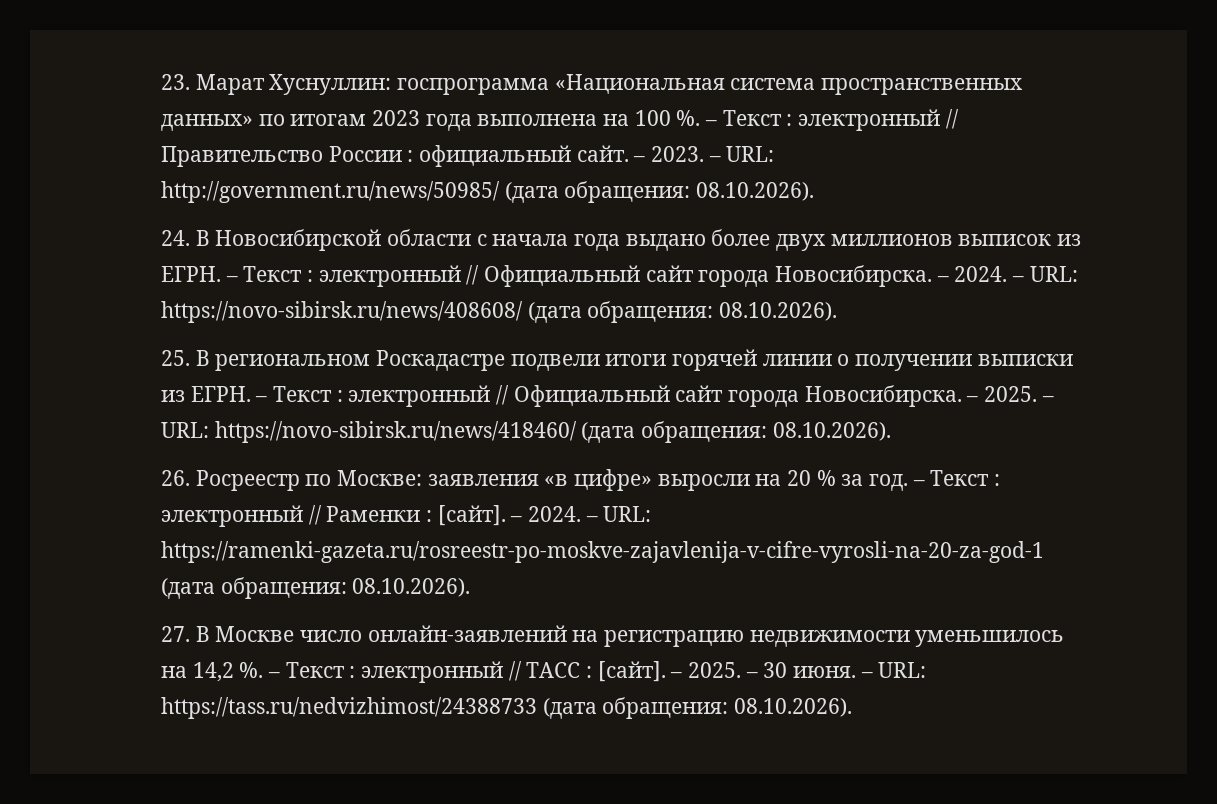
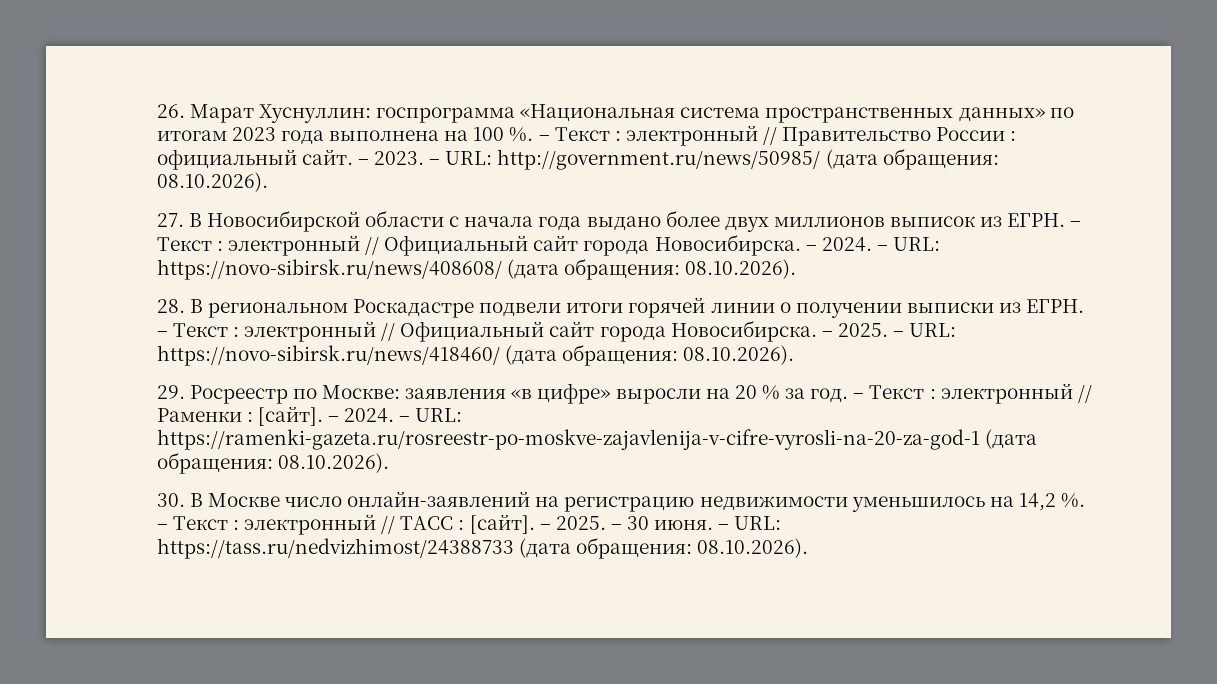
[161,74,191,90] 23. -> [156,104,185,118] 26.
[161,230,191,246] 24. -> [156,213,184,227] 27.
[161,350,191,366] 25. -> [156,299,185,313] 28.
[161,470,191,486] 26. -> [156,385,185,399] 29.
[161,626,191,642] 27. -> [156,493,185,507] 30.

